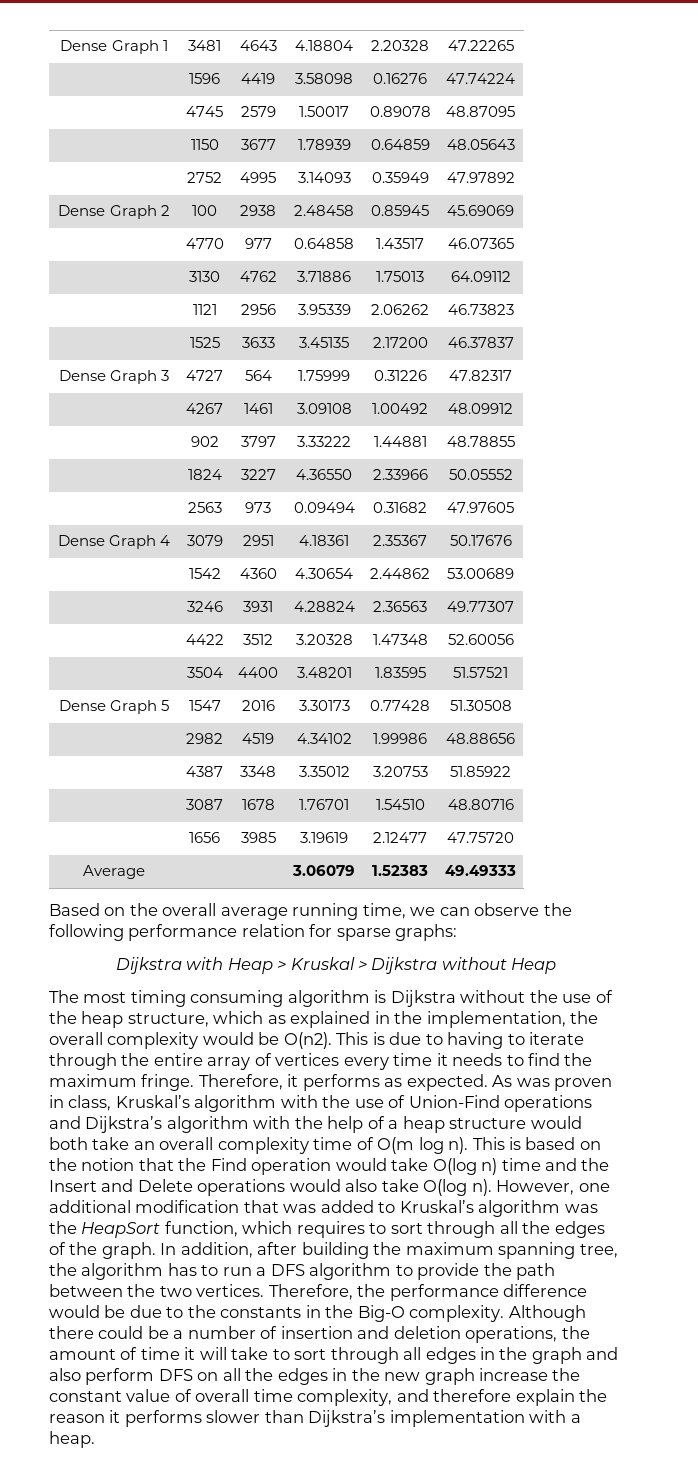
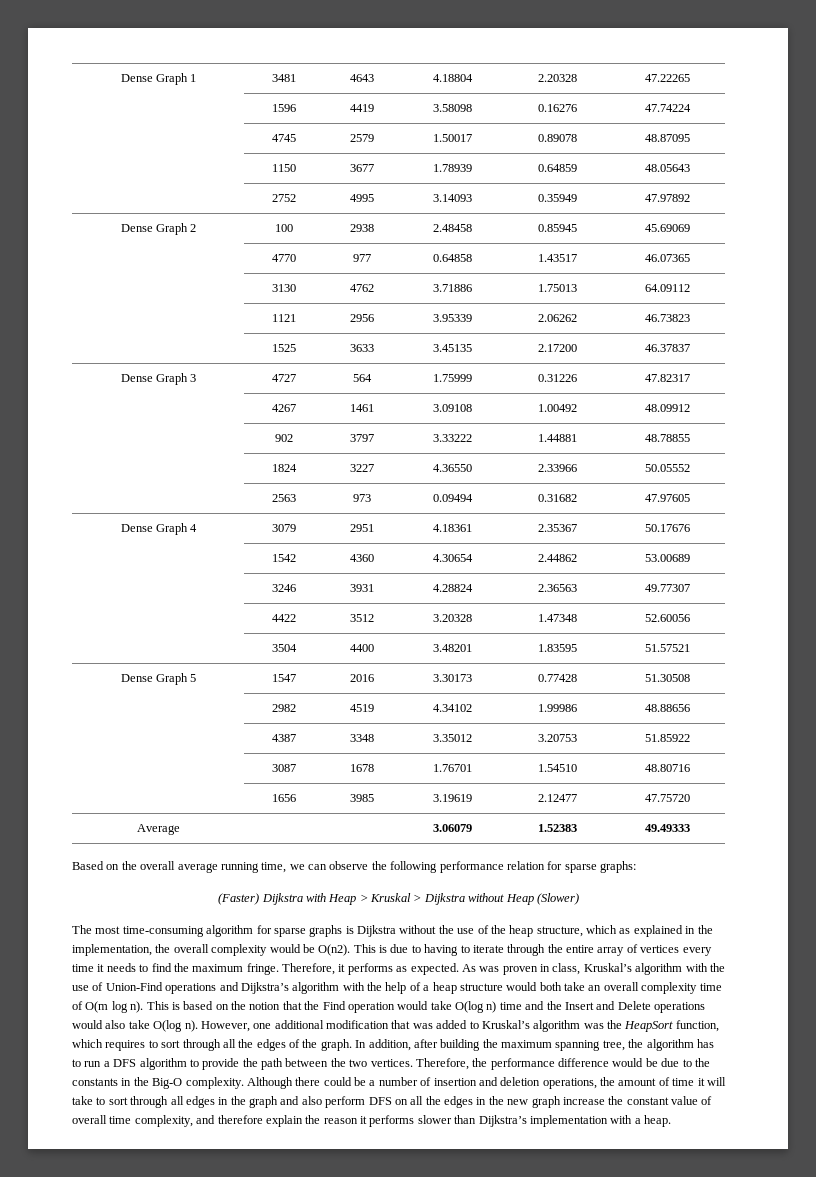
(458, 932) none -> [218,893,260,905] (Faster)
(557, 966) none -> [536,893,579,905] (Slower)
[130,990,370,1007] timing consuming algorithm -> [122,925,343,937] time-consuming algorithm for sparse graphs

